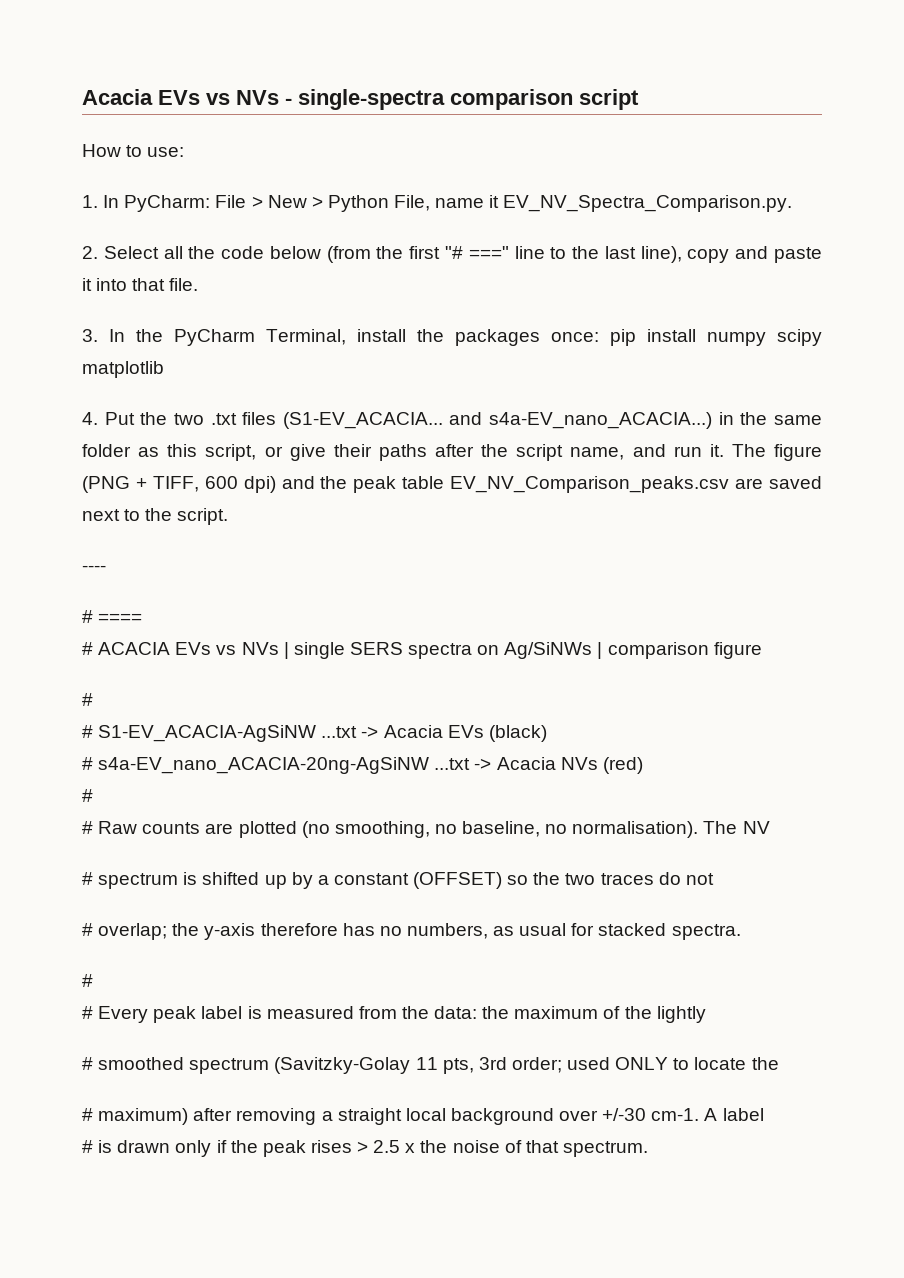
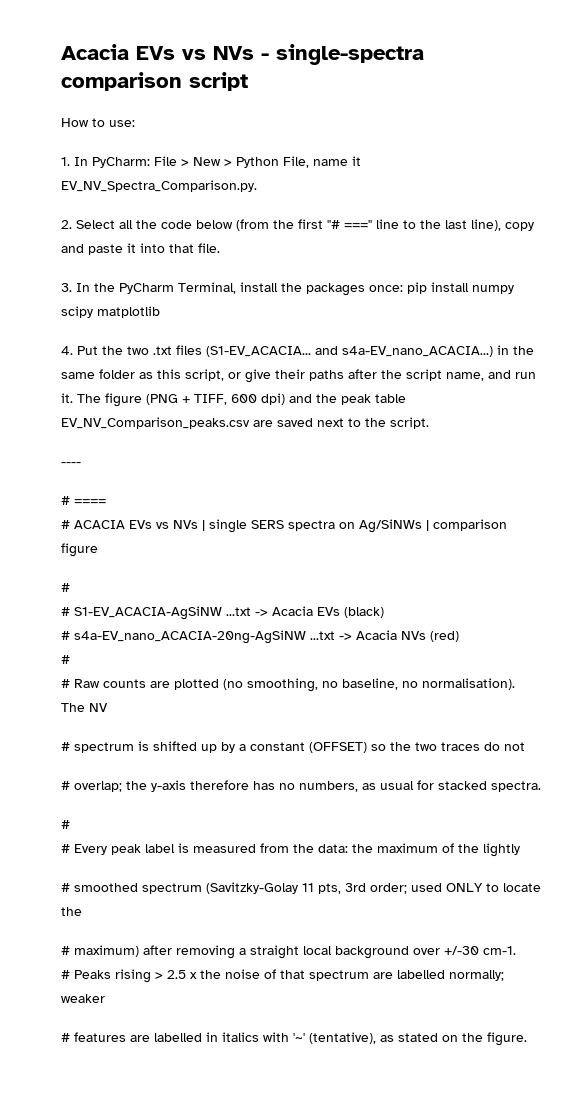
[704,1108,764,1121] [82,1140,352,1157] A label // # is drawn only if the peak rises -> [61,969,151,983] // # Peaks rising
[562,1141,648,1157] spectrum. -> [309,970,504,981] [61,994,105,1003] [61,1032,527,1046] spectrum are labelled normally; weaker // # features are labelled in italics with '~' (tentative), as stated on the figure.

